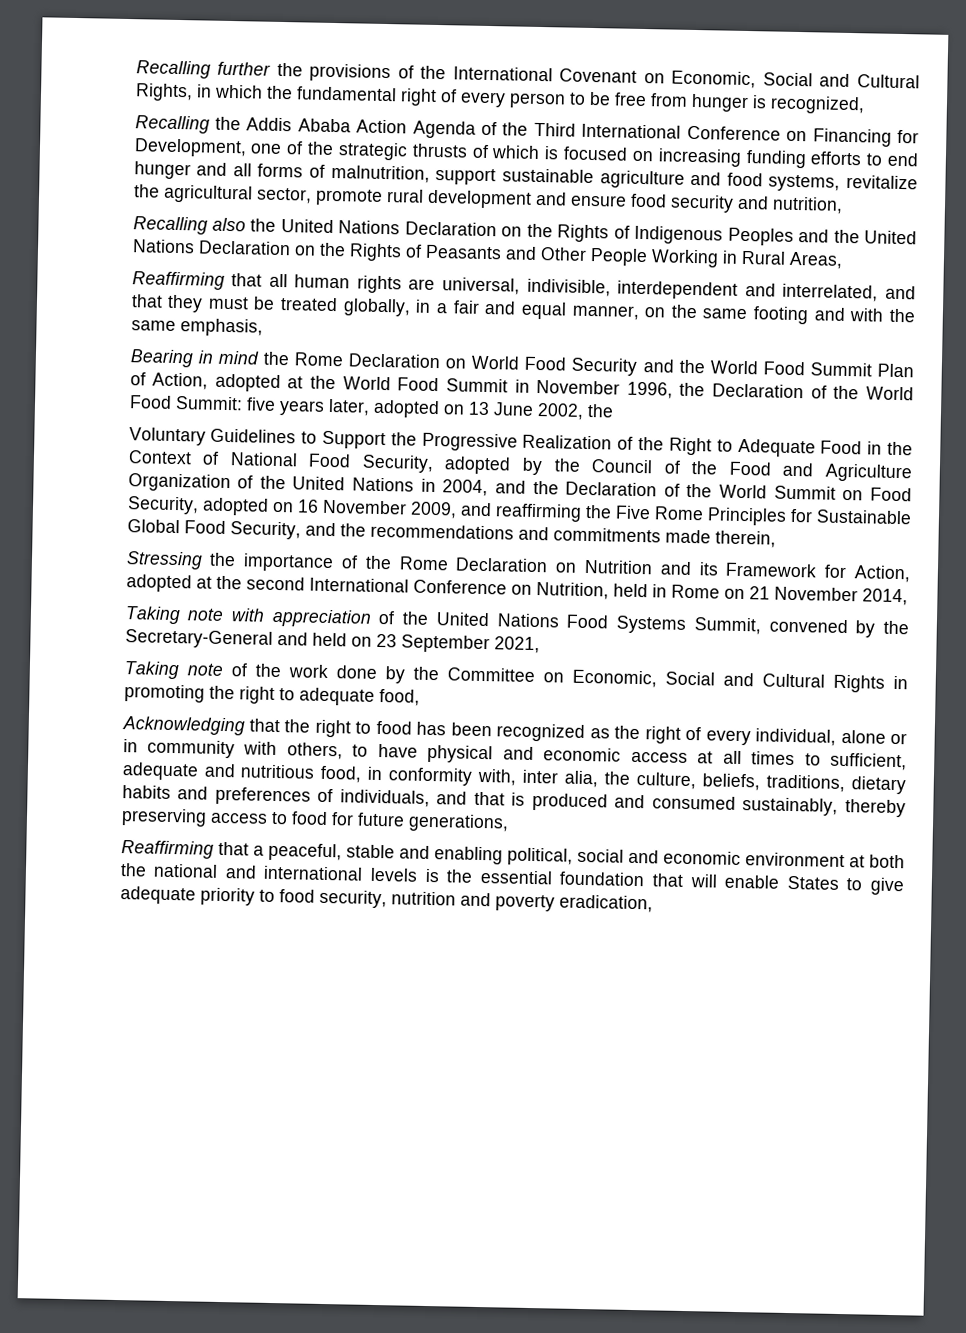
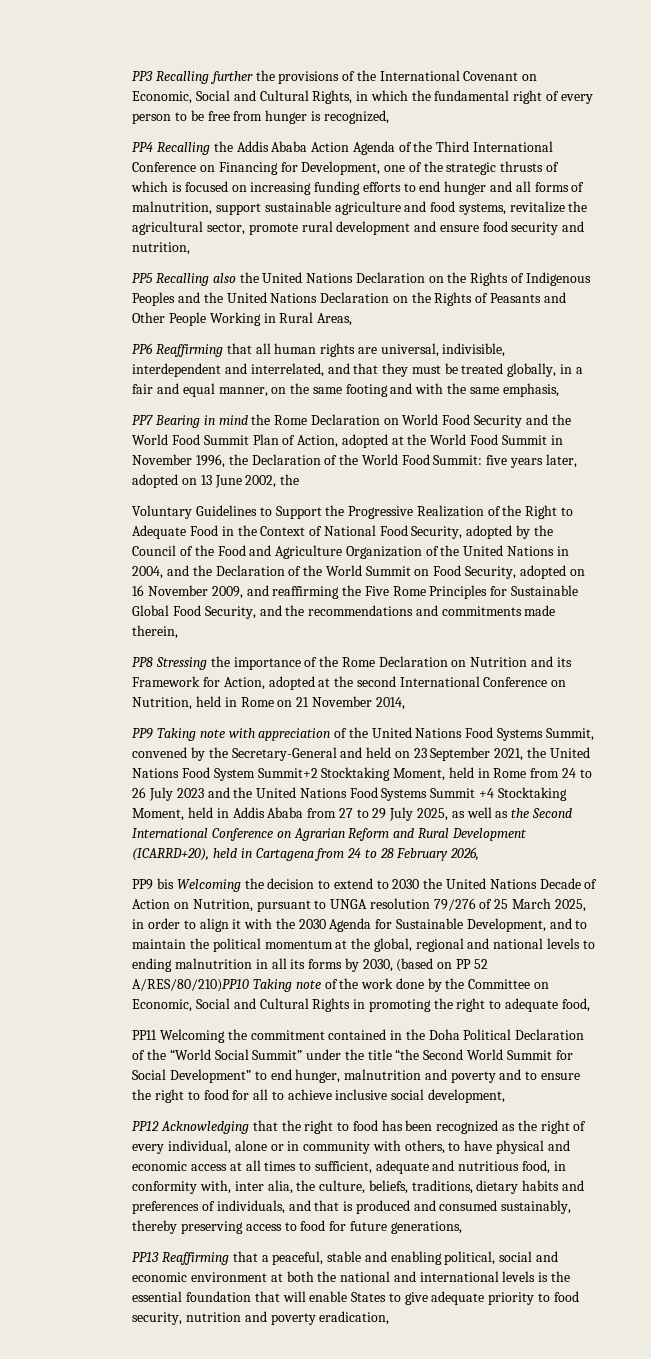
(135, 69) none -> [132,71,154,81] PP3
(865, 105) none -> [132,142,154,152] PP4
(843, 205) none -> [132,273,154,283] PP5
(843, 260) none -> [132,343,154,354] PP6
(263, 327) none -> [132,415,154,425] PP7
(776, 539) none -> [132,657,154,667] PP8
(908, 597) none -> [132,728,154,739] PP9
(540, 645) // -> [526,747,590,758] [132,767,592,781] [132,787,567,801] [132,807,572,821] [132,828,527,841] [132,847,480,861] [132,878,598,892] [132,898,586,912] [132,918,588,932] [132,938,595,952] [132,958,488,972] [132,979,250,992] the United Nations Food System Summit+2 Stocktaking Moment, held in Rome from 24 to 26 July 2023 and the United Nations Food Systems Summit +4 Stocktaking Moment, held in Addis Ababa from 27 to 29 July 2025, as well as the Second International Conference on Agrarian Reform and Rural Development (ICARRD+20), held in Cartagena from 24 to 28 February 2026, // PP9 bis Welcoming the decision to extend to 2030 the United Nations Decade of Action on Nutrition, pursuant to UNGA resolution 79/276 of 25 March 2025, in order to align it with the 2030 Agenda for Sustainable Development, and to maintain the political momentum at the global, regional and national levels to ending malnutrition in all its forms by 2030, (based on PP 52 A/RES/80/210)PP10
(420, 697) none -> [132,1029,585,1043] [132,1049,573,1060] [132,1069,580,1083] [132,1089,505,1103] [132,1121,160,1131] PP11 Welcoming the commitment contained in the Doha Political Declaration of the “World Social Summit” under the title “the Second World Summit for Social Development” to end hunger, malnutrition and poverty and to ensure the right to food for all to achieve inclusive social development, // PP12
(509, 823) none -> [132,1252,160,1262] PP13

